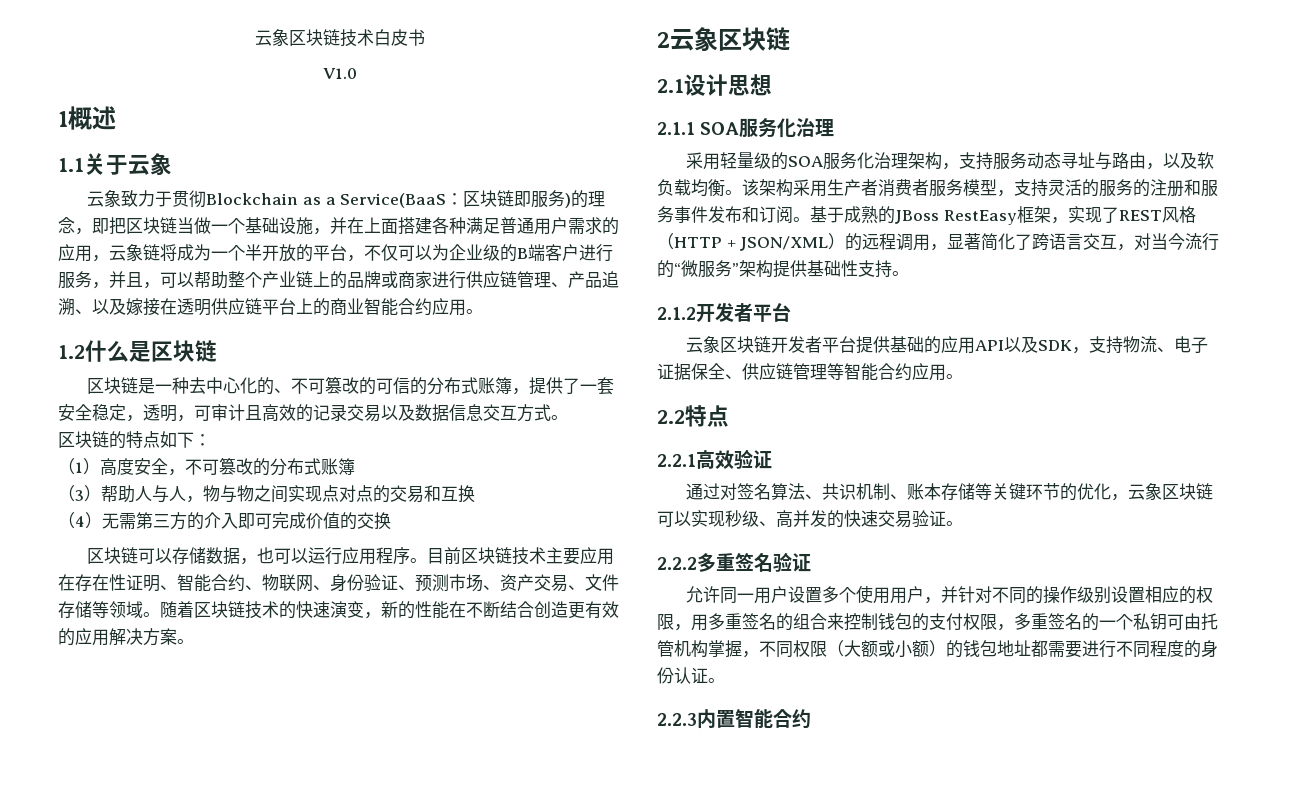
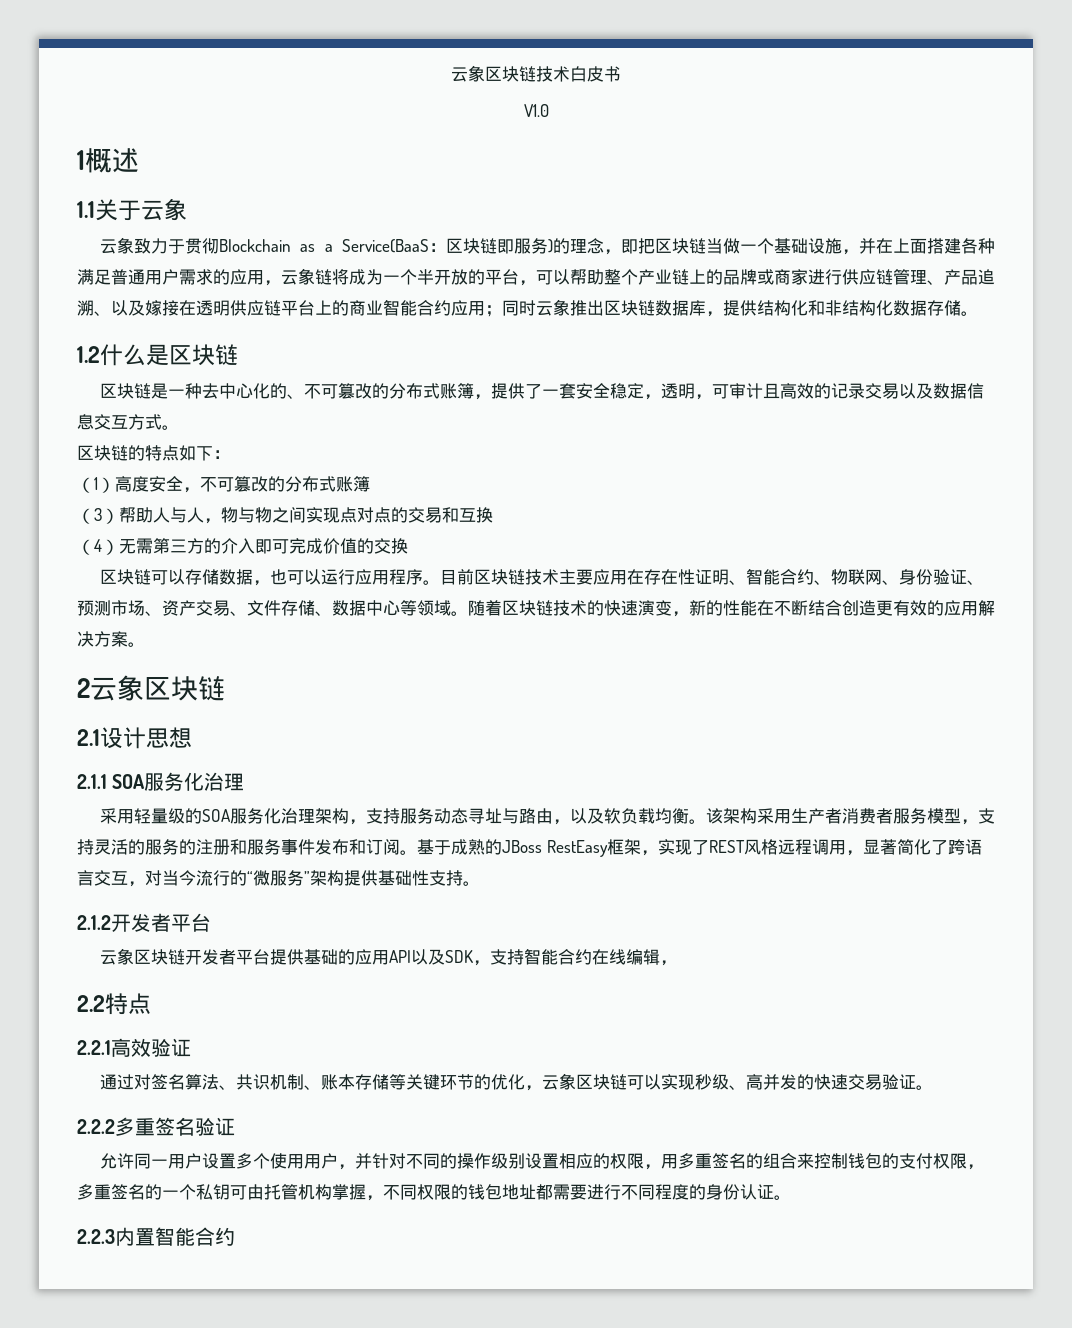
[364,244,613,262] [58,271,160,289] 不仅可以为企业级的B端客户进行服务，并且， -> (536, 283) none
(466, 307) none -> [485,299,961,317] ；同时云象推出区块链数据库，提供结构化和非结构化数据存储
[376,377,428,395] 可信的 -> (389, 391) none
(92, 609) none -> [315,600,400,616] 、数据中心
[657,233,863,251] （HTTP + JSON/XML）的 -> (778, 847) none
[1123,336,1209,354] [657,363,963,381] 物流、电子证据保全、供应链管理等智能合约应用。 -> [523,948,677,966] 智能合约在线编辑，
[827,640,946,658] （大额或小额） -> (451, 1192) none

